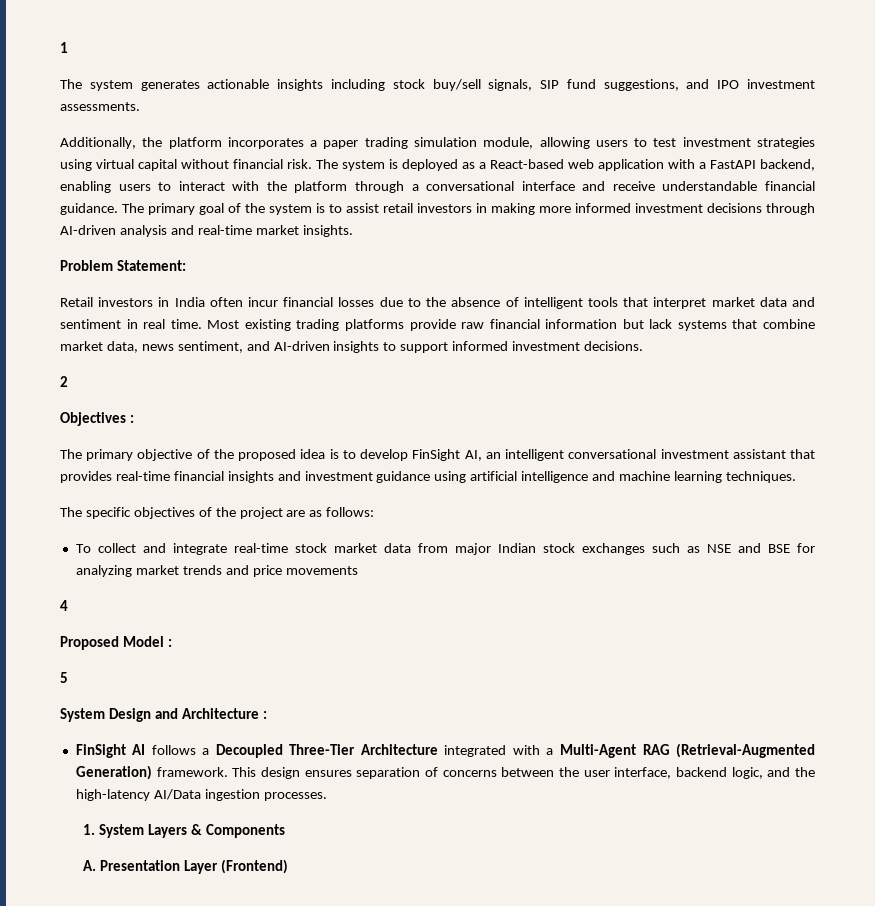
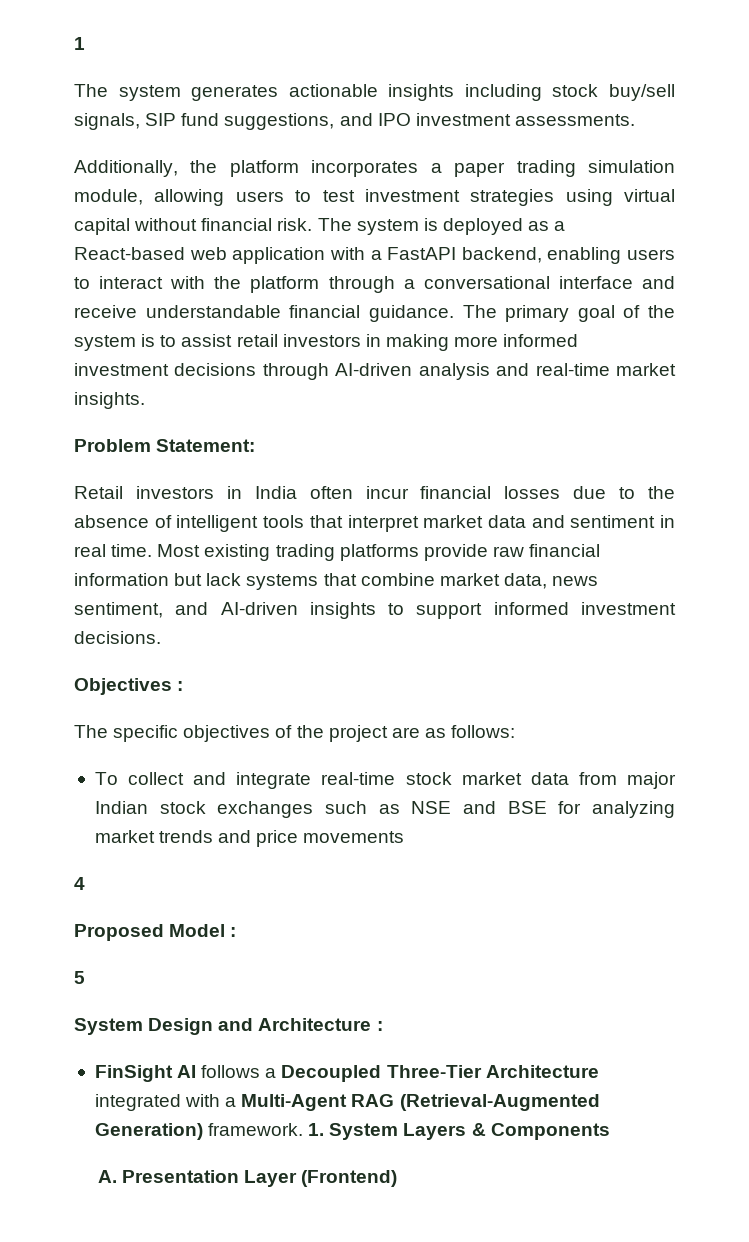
[60,376,68,387] // 2 -> (161, 637) none
[60,449,816,461] [60,471,796,483] // The primary objective of the proposed idea is to develop FinSight AI, an intelligent conversational investment assistant that provides real-time financial insights and investment guidance using artificial intelligence and machine learning techniques. -> (184, 686) none
[232,767,815,779] [75,789,327,801] This design ensures separation of concerns between the user interface, backend logic, and the high-latency AI/Data ingestion processes. // -> (304, 1129) none

